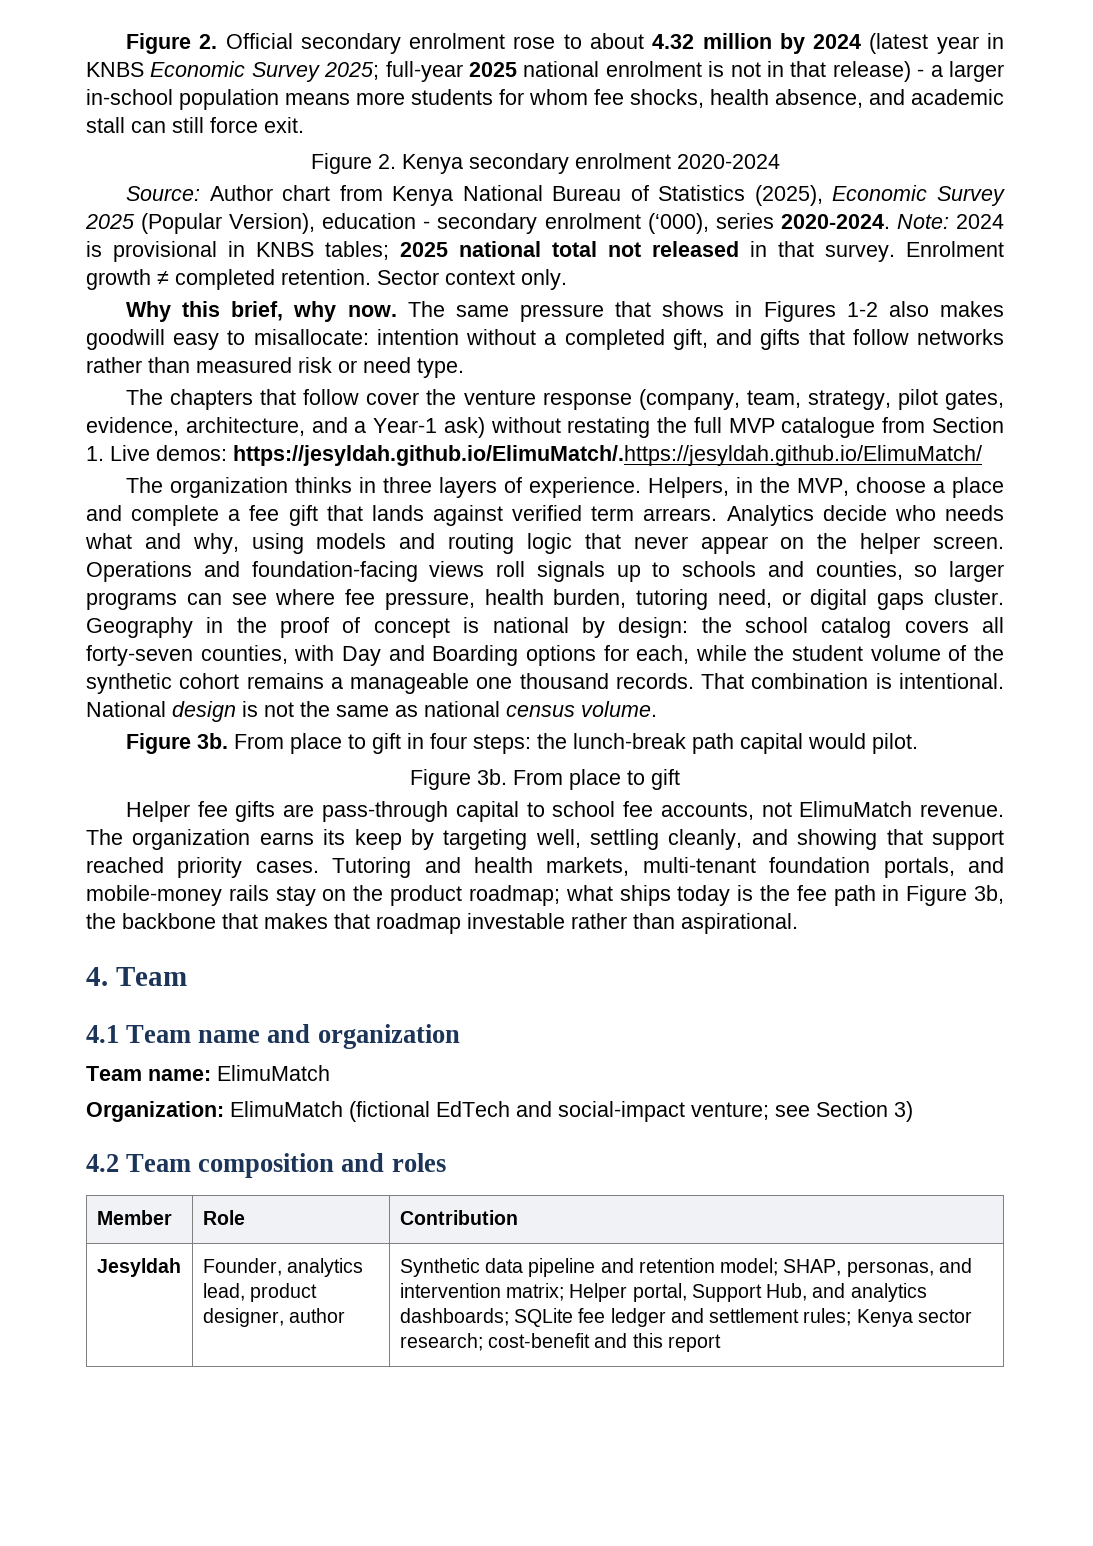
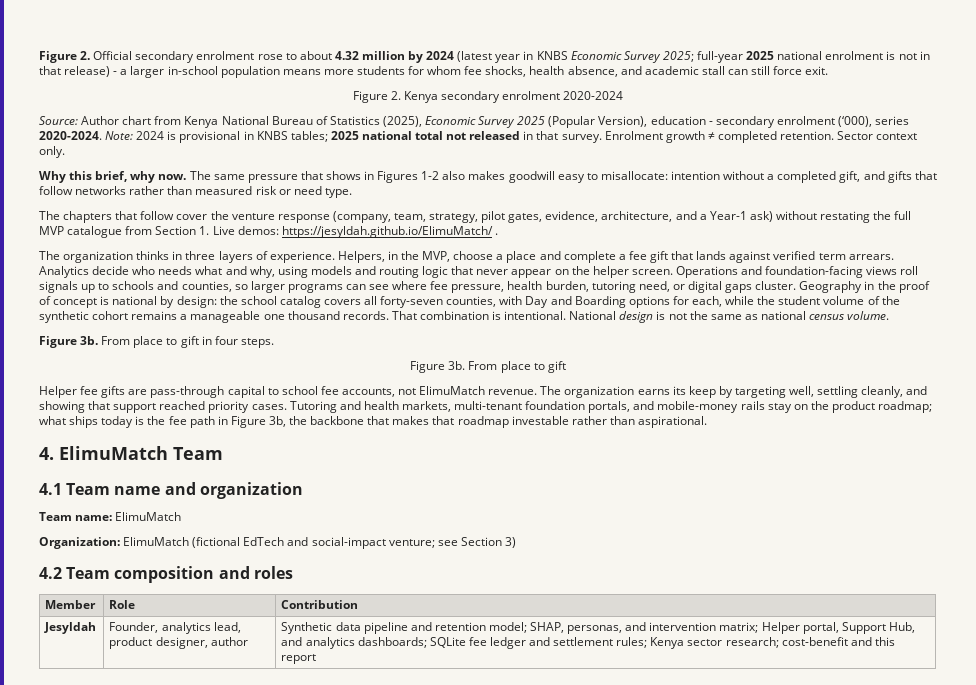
[233,445,982,466] https://jesyldah.github.io/ElimuMatch/.https://jesyldah.github.io/ElimuMatch/ -> [281,226,498,238] https://jesyldah.github.io/ElimuMatch/ .
[472,733,918,754] steps: the lunch-break path capital would pilot. -> [240,338,274,348] steps.
(108, 976) none -> [59,446,168,460] ElimuMatch

